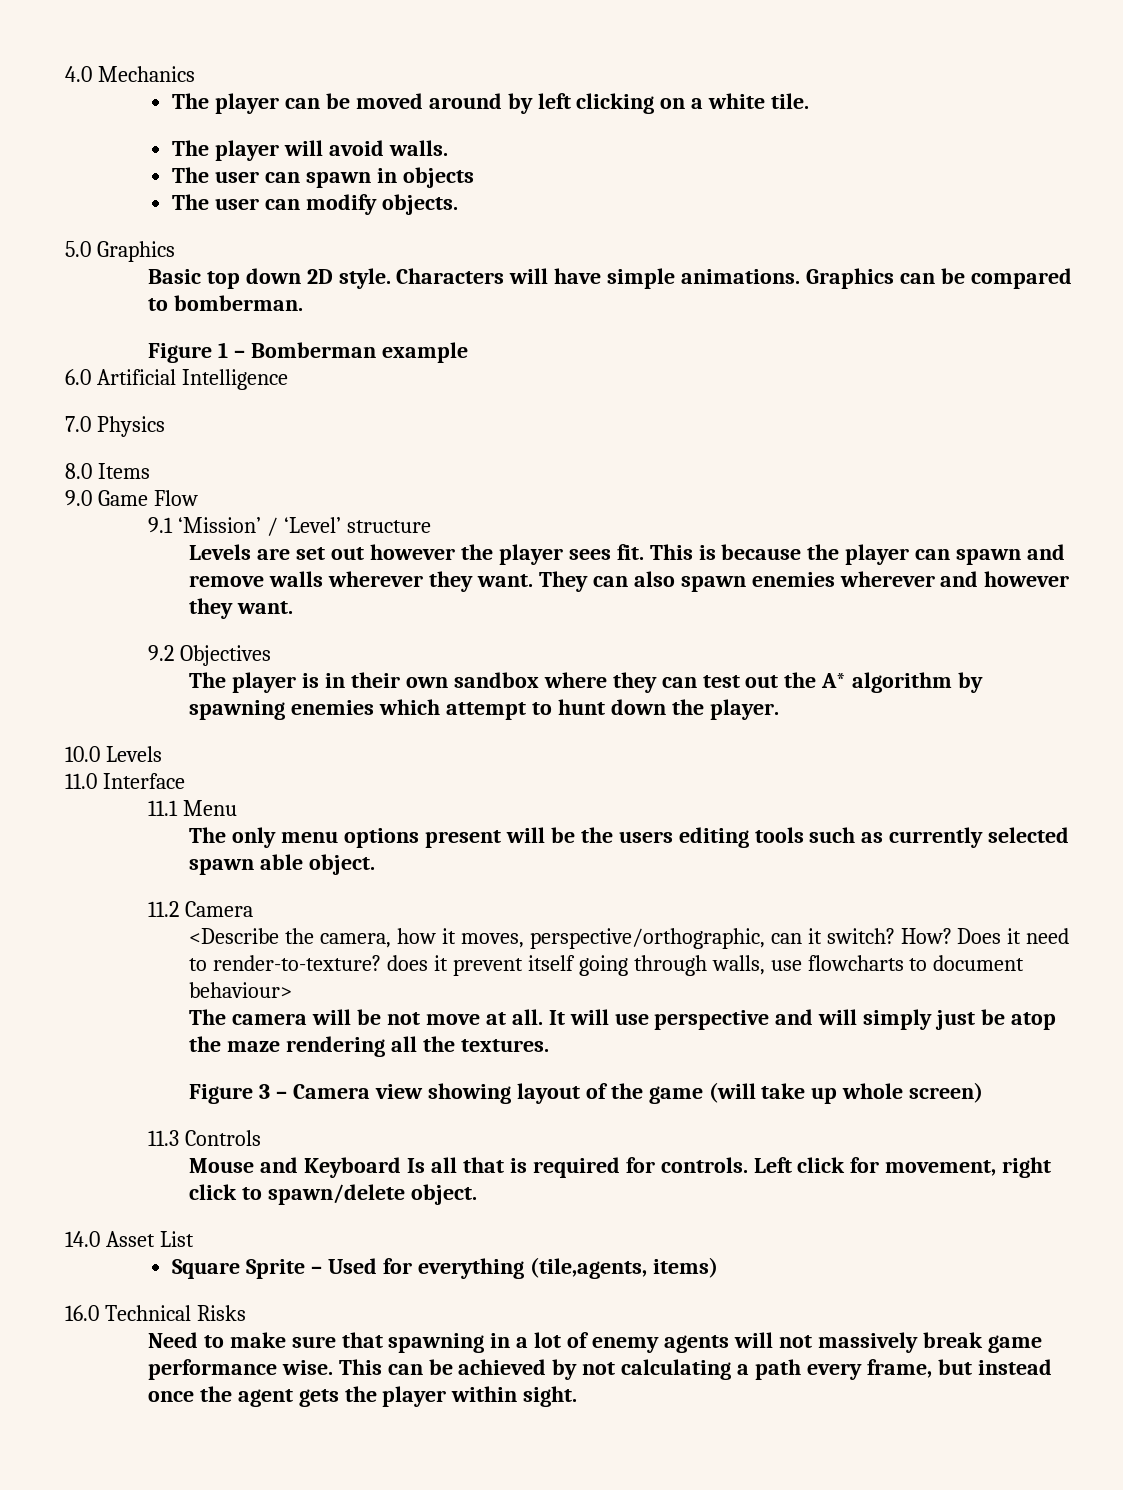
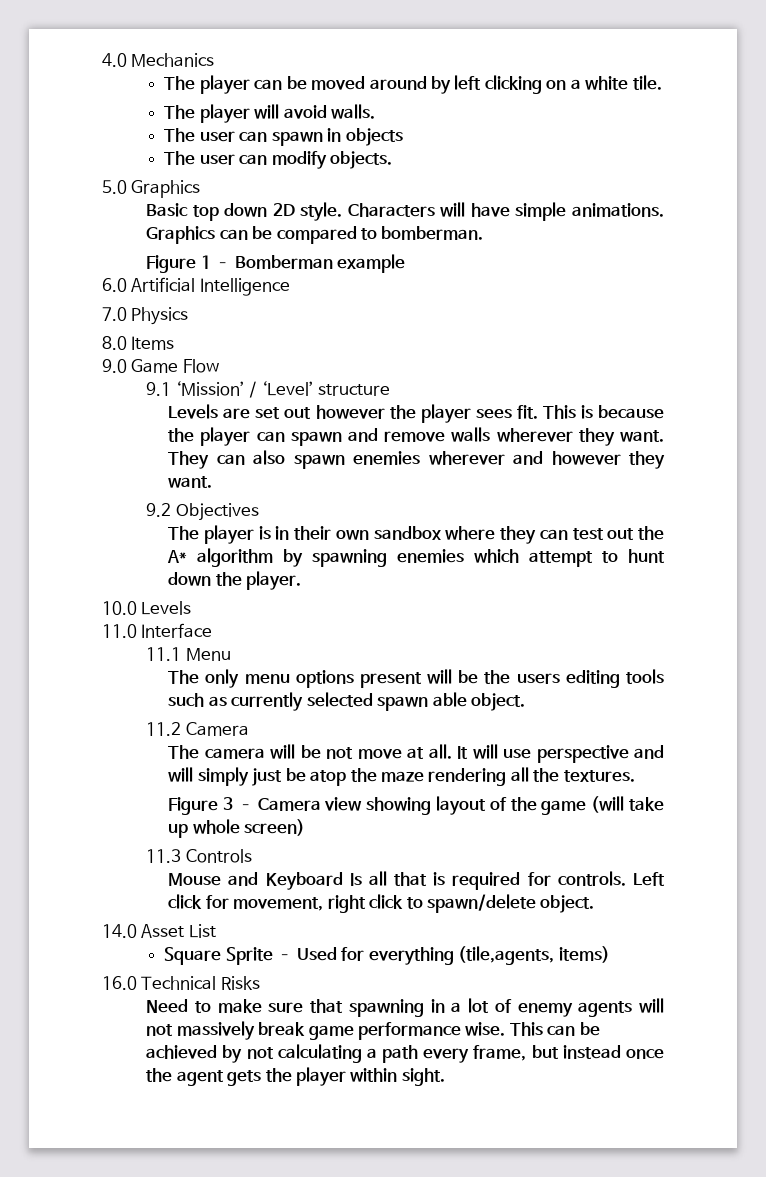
[189,928,1070,949] [189,955,1025,976] [189,982,293,998] // <Describe the camera, how it moves, perspective/orthographic, can it switch? How? Does it need to render-to-texture? does it prevent itself going through walls, use flowcharts to document behaviour> -> (249, 729) none

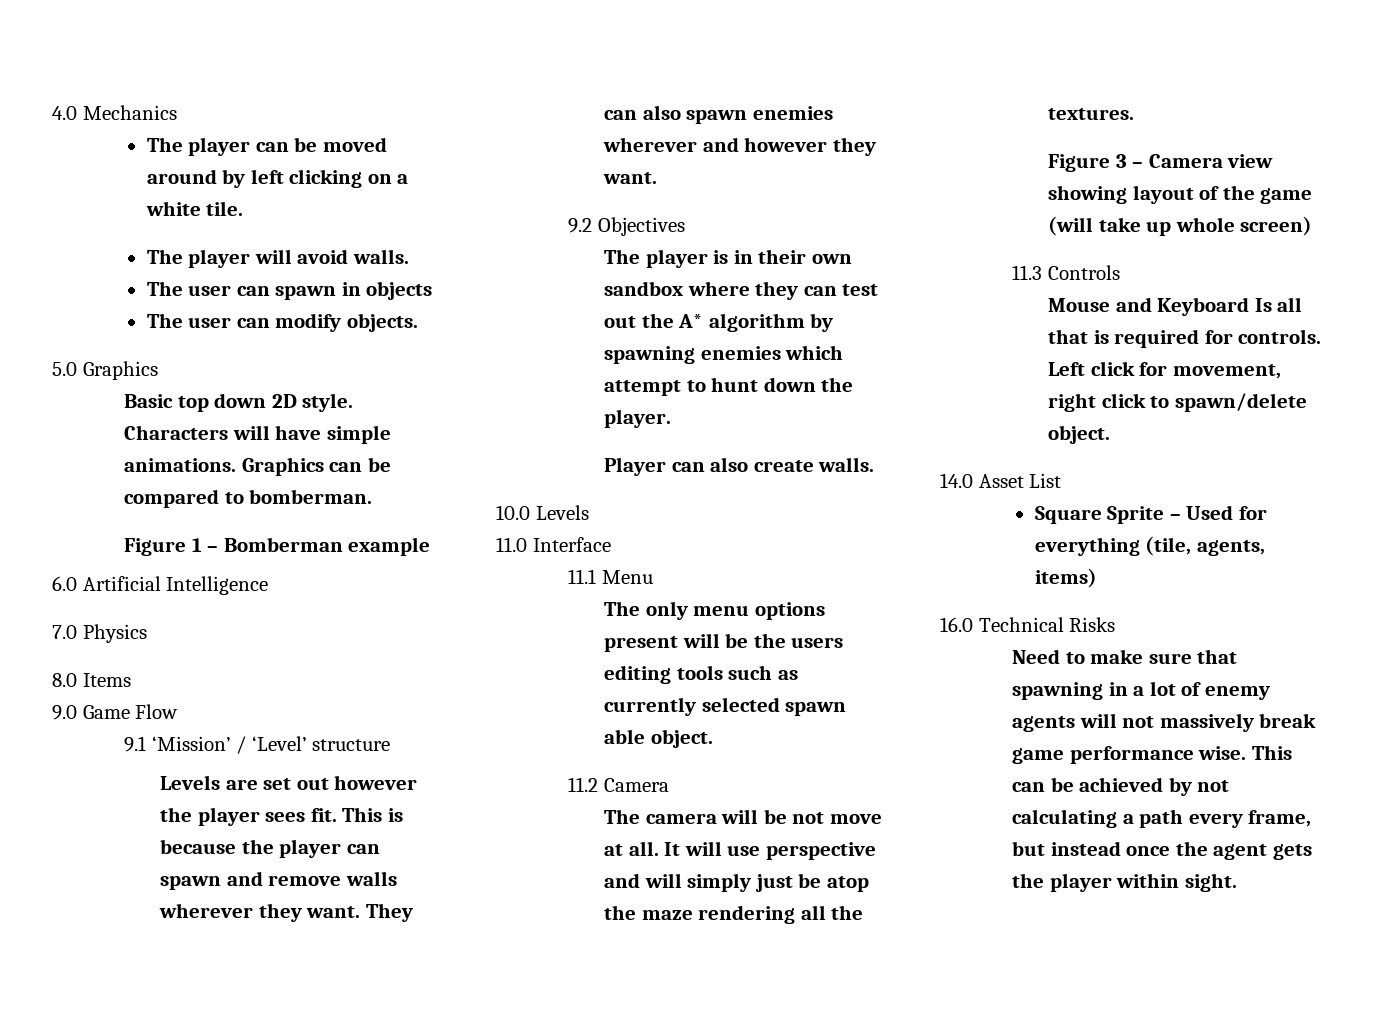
(302, 580) none -> [604,457,875,476] // Player can also create walls.
[458,946,555,965] (tile,agents, -> [1145,536,1265,556] (tile, agents,

